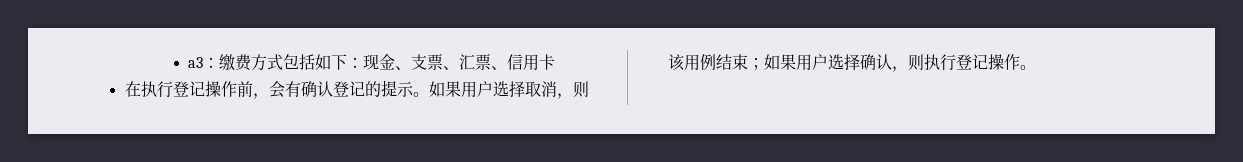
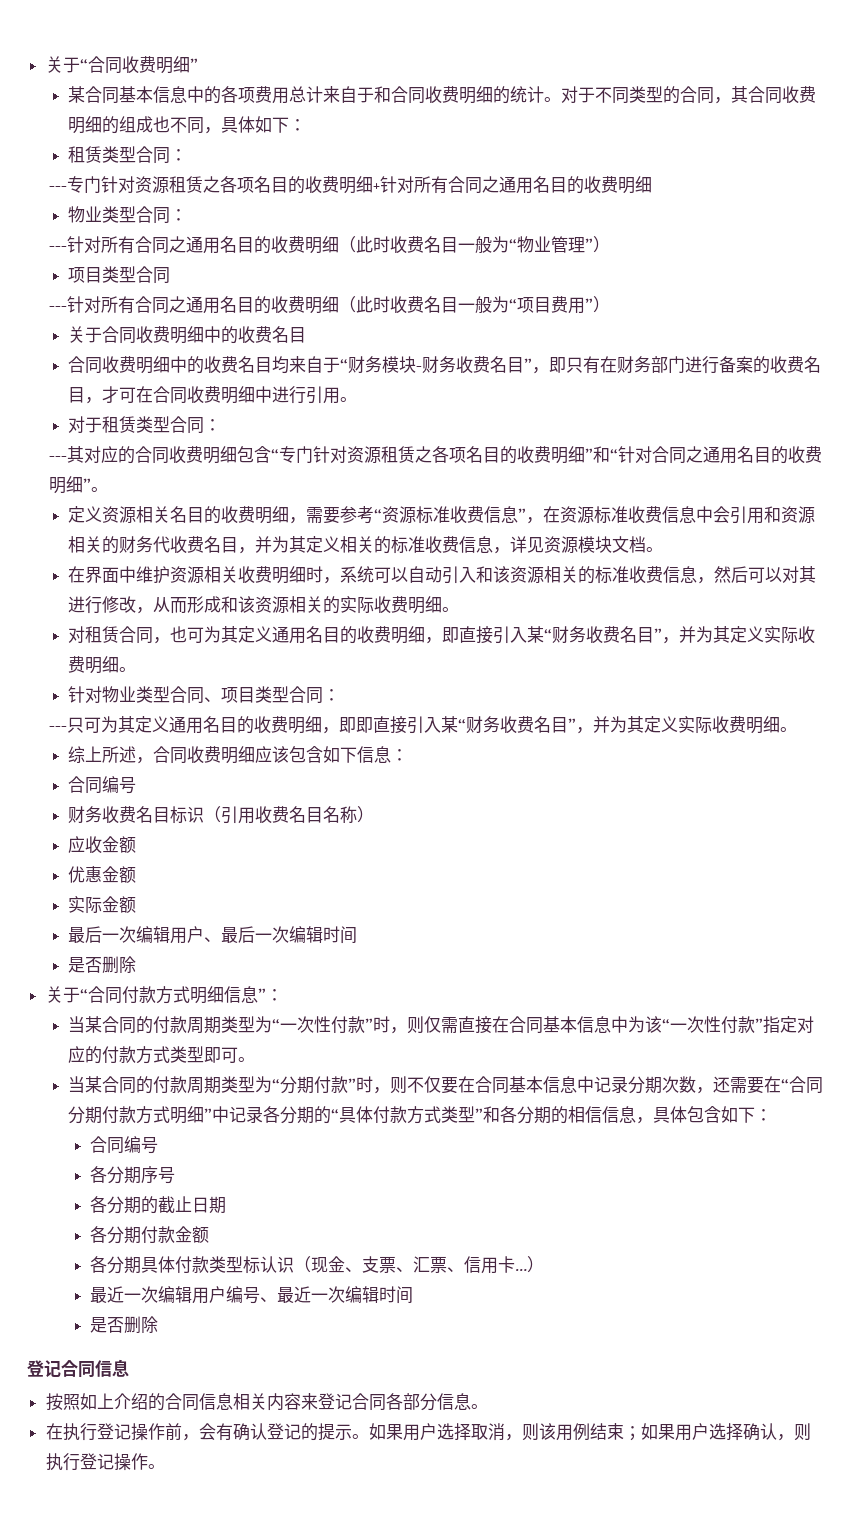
[187,54,363,71] a3：缴费方式包括如下： -> [45,56,198,74] [67,86,816,104] [67,116,306,134] [67,146,187,164] [49,176,653,194] [67,206,187,224] [49,236,611,254] [67,266,170,284] [49,296,611,314] [67,326,306,344] [67,356,821,374] [67,386,357,404] [67,416,221,434] [49,446,823,464] [49,476,109,494] [67,506,815,524] [67,536,663,554] [67,566,816,584] [67,596,459,614] [67,626,815,644] [67,656,136,674] [67,686,340,704] [49,716,798,734] [67,746,408,764] [67,776,136,794] [67,806,374,824] [67,836,136,854] [67,866,136,883] [67,896,136,914] [67,926,357,944] [67,956,136,974] [45,986,283,1004] [67,1016,814,1034] [67,1046,255,1064] [67,1076,823,1094] [67,1106,772,1124] [89,1136,158,1154] [89,1166,175,1184] [89,1196,226,1214] [89,1226,209,1244] [89,1256,311,1274] 关于“合同收费明细” // 某合同基本信息中的各项费用总计来自于和合同收费明细的统计。对于不同类型的合同，其合同收费明细的组成也不同，具体如下： // 租赁类型合同： // ---专门针对资源租赁之各项名目的收费明细+针对所有合同之通用名目的收费明细 // 物业类型合同： // ---针对所有合同之通用名目的收费明细（此时收费名目一般为“物业管理”） // 项目类型合同 // ---针对所有合同之通用名目的收费明细（此时收费名目一般为“项目费用”） // 关于合同收费明细中的收费名目 // 合同收费明细中的收费名目均来自于“财务模块-财务收费名目”，即只有在财务部门进行备案的收费名目，才可在合同收费明细中进行引用。 // 对于租赁类型合同： // ---其对应的合同收费明细包含“专门针对资源租赁之各项名目的收费明细”和“针对合同之通用名目的收费明细”。 // 定义资源相关名目的收费明细，需要参考“资源标准收费信息”，在资源标准收费信息中会引用和资源相关的财务代收费名目，并为其定义相关的标准收费信息，详见资源模块文档。 // 在界面中维护资源相关收费明细时，系统可以自动引入和该资源相关的标准收费信息，然后可以对其进行修改，从而形成和该资源相关的实际收费明细。 // 对租赁合同，也可为其定义通用名目的收费明细，即直接引入某“财务收费名目”，并为其定义实际收费明细。 // 针对物业类型合同、项目类型合同： // ---只可为其定义通用名目的收费明细，即即直接引入某“财务收费名目”，并为其定义实际收费明细。 // 综上所述，合同收费明细应该包含如下信息： // 合同编号 // 财务收费名目标识（引用收费名目名称） // 应收金额 // 优惠金额 // 实际金额 // 最后一次编辑用户、最后一次编辑时间 // 是否删除 // 关于“合同付款方式明细信息”： // 当某合同的付款周期类型为“一次性付款”时，则仅需直接在合同基本信息中为该“一次性付款”指定对应的付款方式类型即可。 // 当某合同的付款周期类型为“分期付款”时，则不仅要在合同基本信息中记录分期次数，还需要在“合同分期付款方式明细”中记录各分期的“具体付款方式类型”和各分期的相信信息，具体包含如下： // 合同编号 // 各分期序号 // 各分期的截止日期 // 各分期付款金额 // 各分期具体付款类型标认识（
(555, 62) none -> [514,1256,544,1273] [89,1286,413,1304] [89,1316,158,1334] [27,1359,129,1378] [45,1393,488,1411] …） // 最近一次编辑用户编号、最近一次编辑时间 // 是否删除 // 登记合同信息 // 按照如上介绍的合同信息相关内容来登记合同各部分信息。

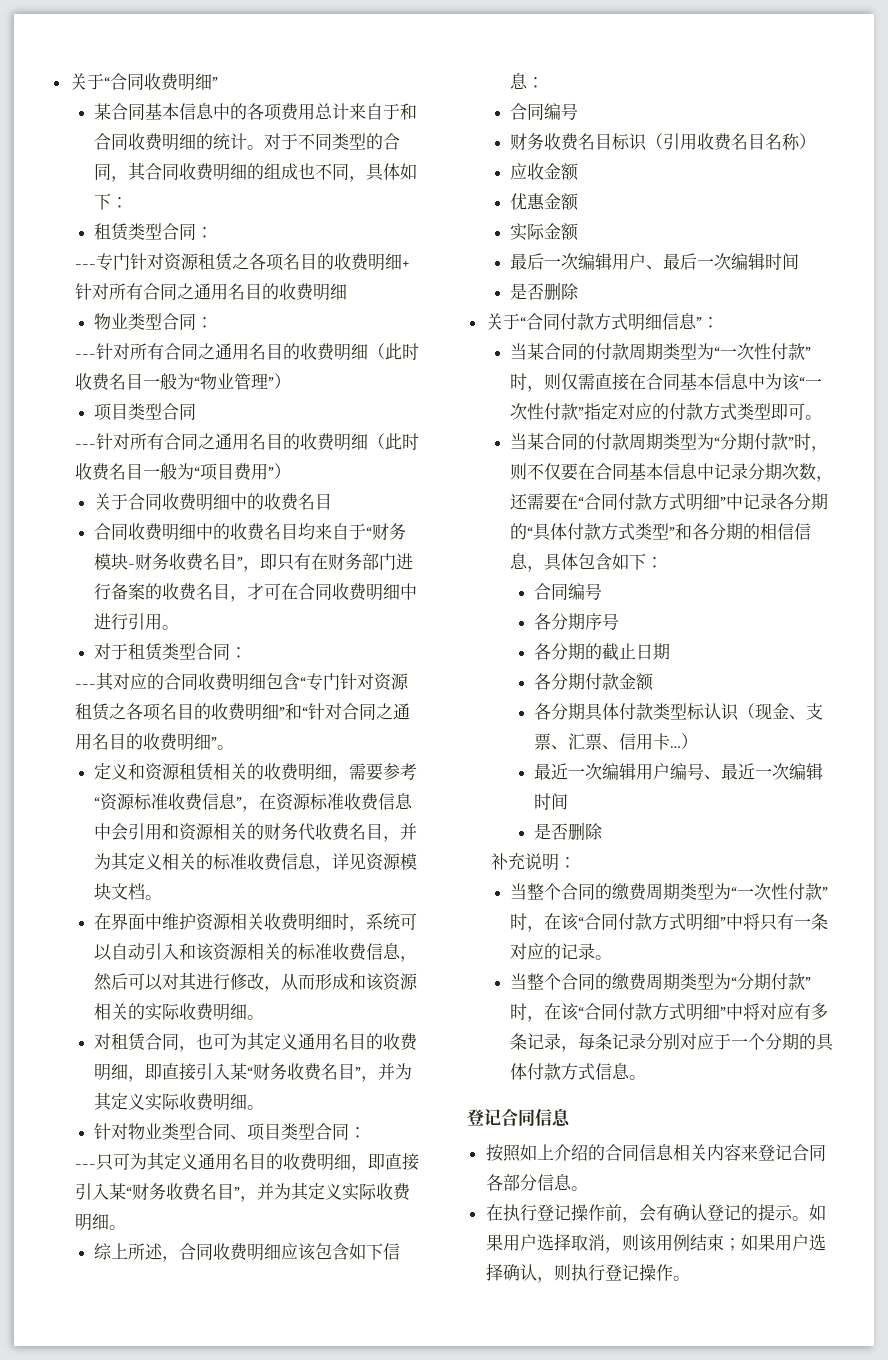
[101,506,204,524] 资源相关名目 -> [127,763,247,781] 和资源租赁相关
[356,717,374,733] 即 -> (386, 1161) none
[67,1106,102,1124] 分期 -> (618, 501) none
(158, 1324) none -> [491,852,577,871] [509,883,828,901] [509,913,828,932] [509,943,612,960] [509,973,811,991] [509,1003,828,1022] [509,1033,834,1052] [509,1063,646,1081] // 补充说明： // 当整个合同的缴费周期类型为“一次性付款”时，在该“合同付款方式明细”中将只有一条对应的记录。 // 当整个合同的缴费周期类型为“分期付款”时，在该“合同付款方式明细”中将对应有多条记录，每条记录分别对应于一个分期的具体付款方式信息。

